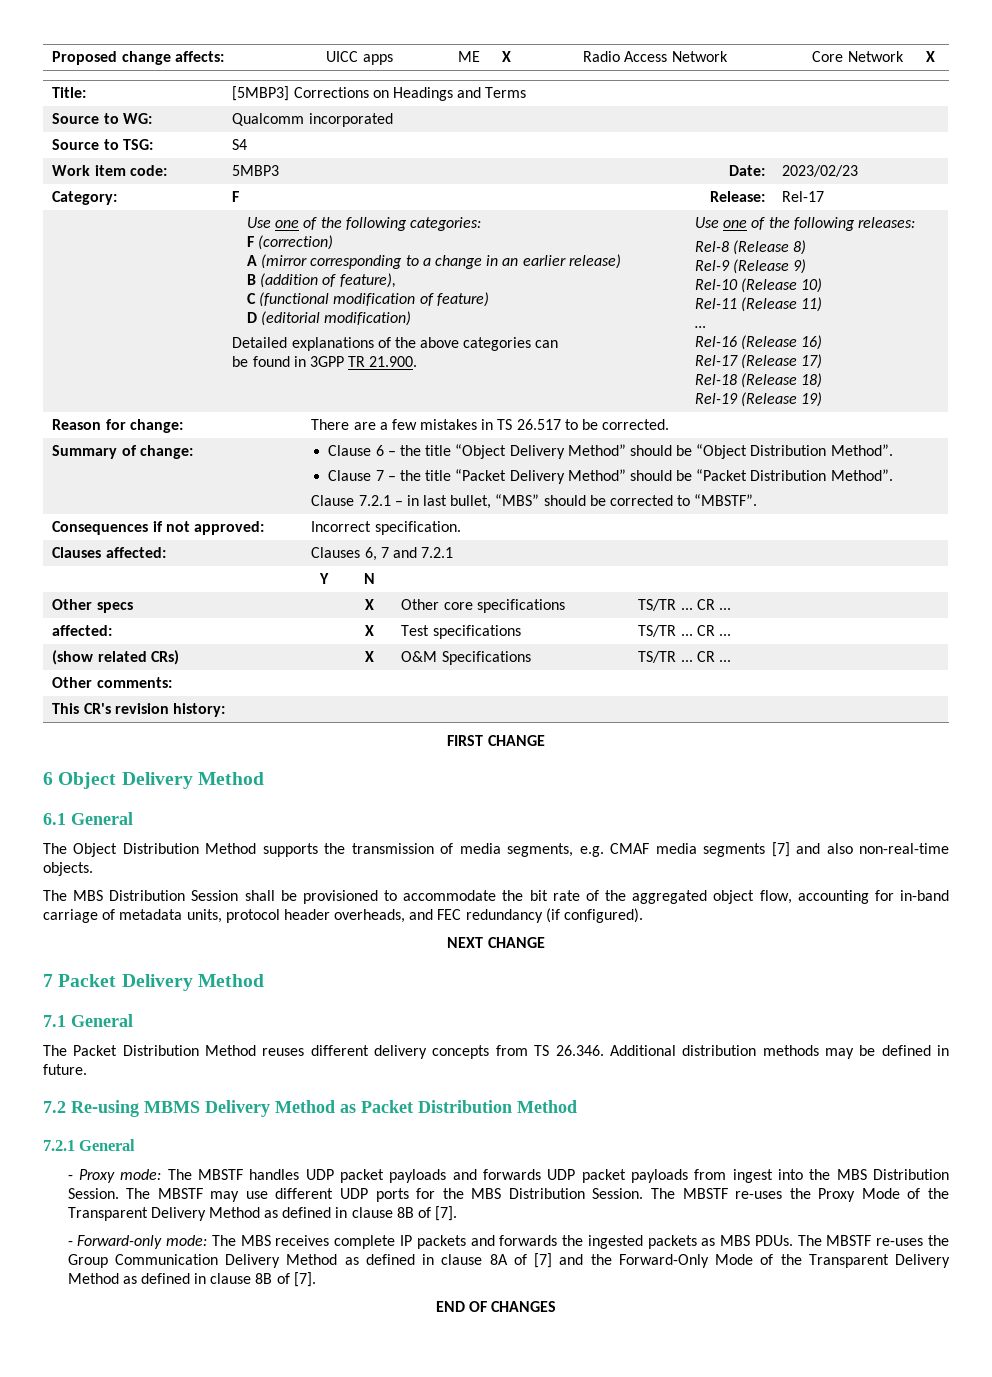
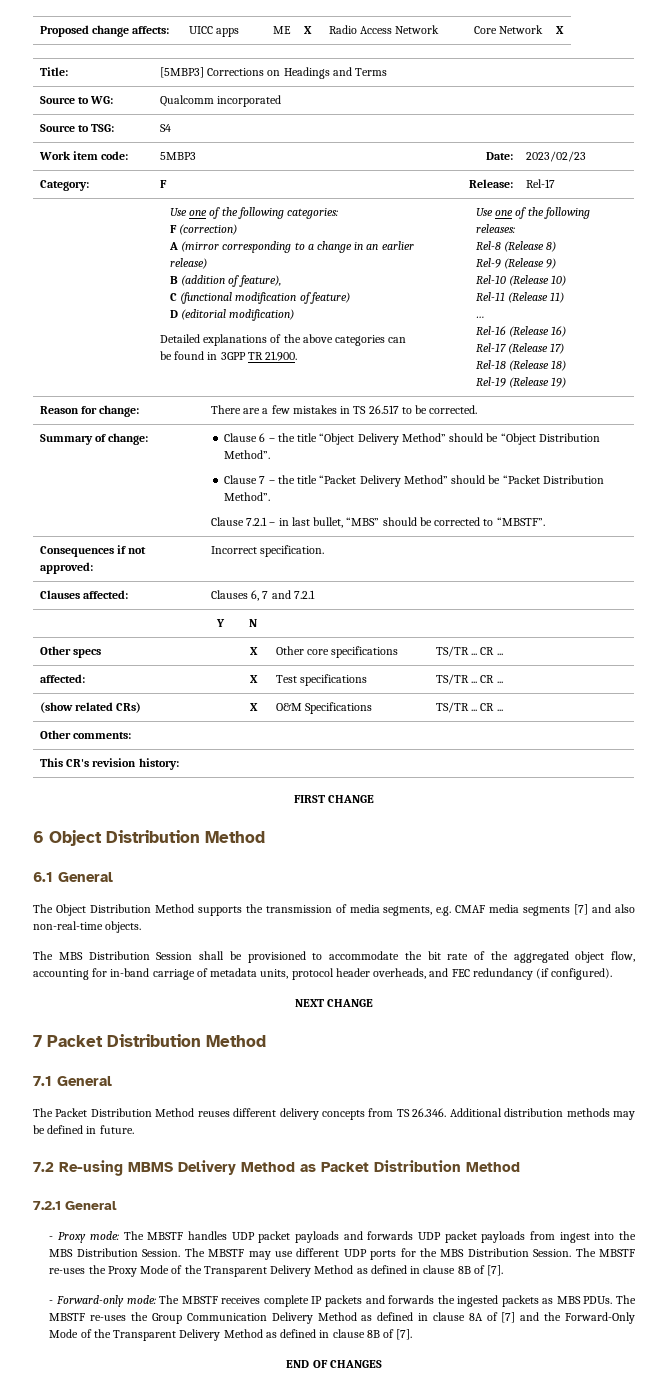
[121,772,193,789] Delivery -> [106,830,200,843] Distribution
[121,974,193,991] Delivery -> [107,1034,201,1047] Distribution
[240,1235,271,1246] MBS -> [181,1296,218,1304] MBSTF

